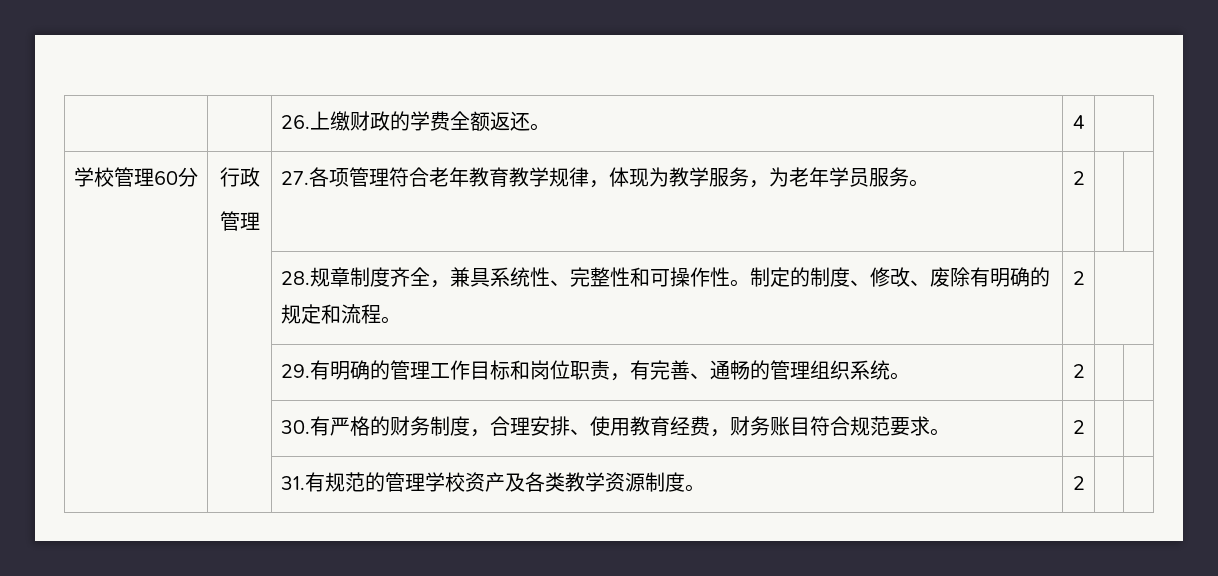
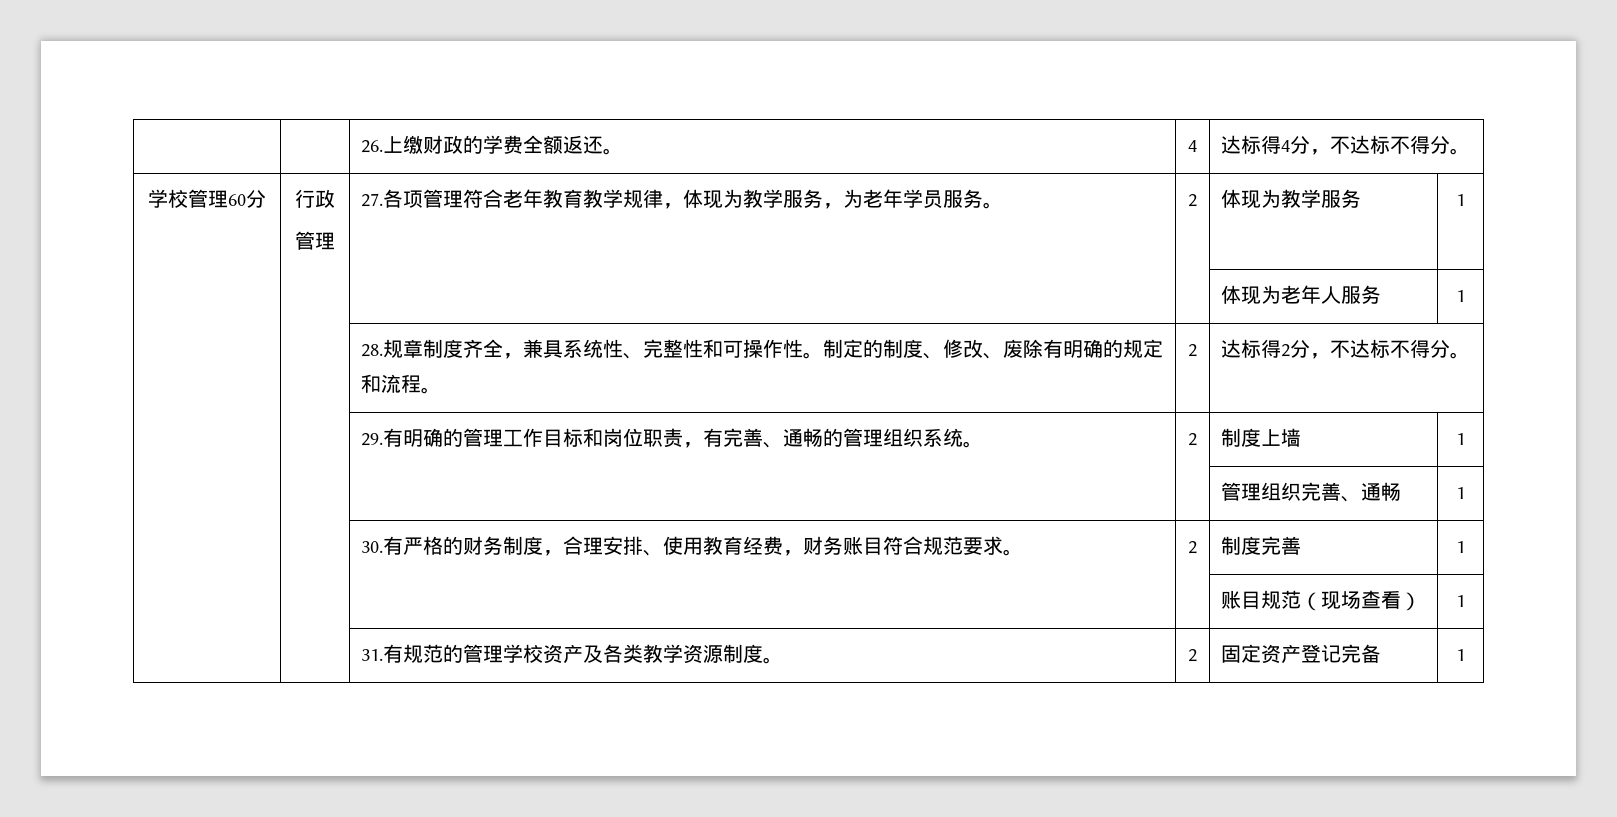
(1085, 122) none -> [1221,135,1471,155] 达标得4分，不达标不得分。
(1085, 178) | -> [1221,189,1362,209] [1456,194,1465,206] [1221,285,1382,305] [1456,290,1465,302] 体现为教学服务 | 1 // | | | | 体现为老年人服务 | 1
(1085, 278) none -> [1221,339,1471,359] 达标得2分，不达标不得分。
(1085, 371) | -> [1221,428,1302,447] [1456,433,1465,445] [1221,482,1402,502] [1456,487,1465,499] 制度上墙 | 1 // | | | | 管理组织完善、通畅 | 1
(1085, 427) | -> [1221,536,1302,555] [1456,541,1465,553] [1221,590,1422,611] [1456,595,1465,607] 制度完善 | 1 // | | | | 账目规范（现场查看） | 1
(1085, 483) | -> [1221,644,1382,664] [1456,649,1465,661] 固定资产登记完备 | 1

